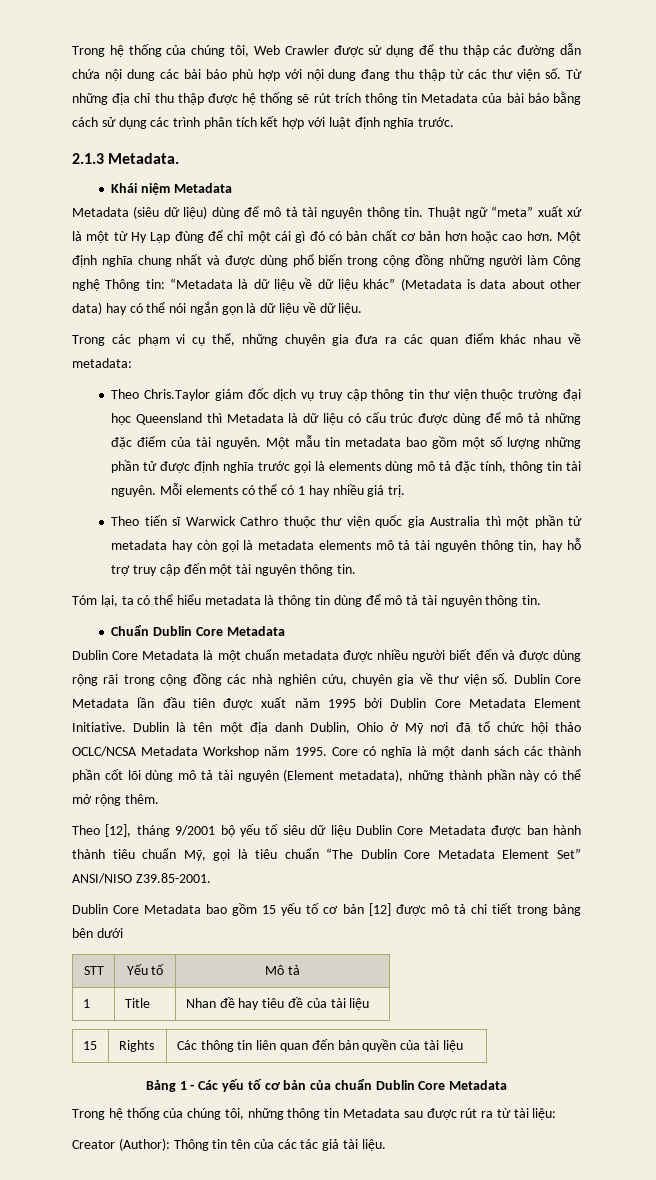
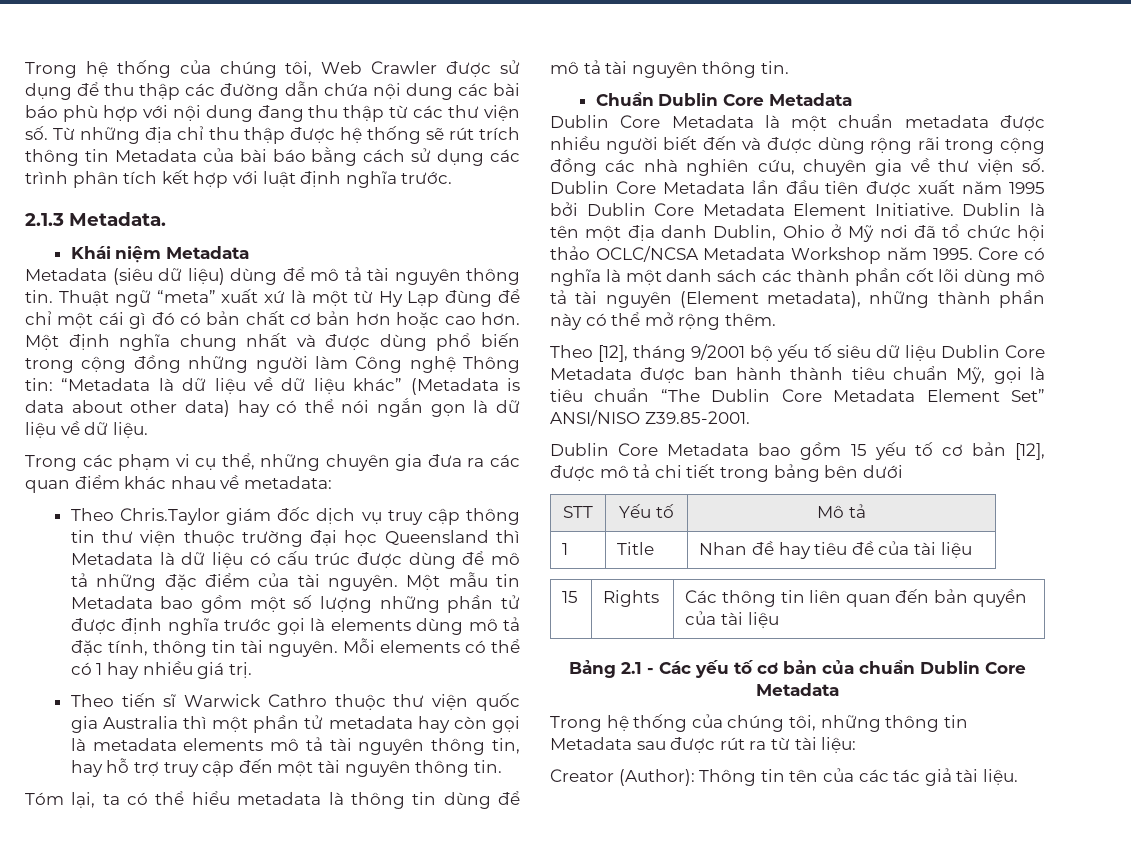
[345,437,402,447] metadata -> [70,596,153,609] Metadata
[368,903,391,916] [12] -> [1015,443,1045,460] [12],
[179,1081,187,1090] 1 -> [621,662,642,674] 2.1

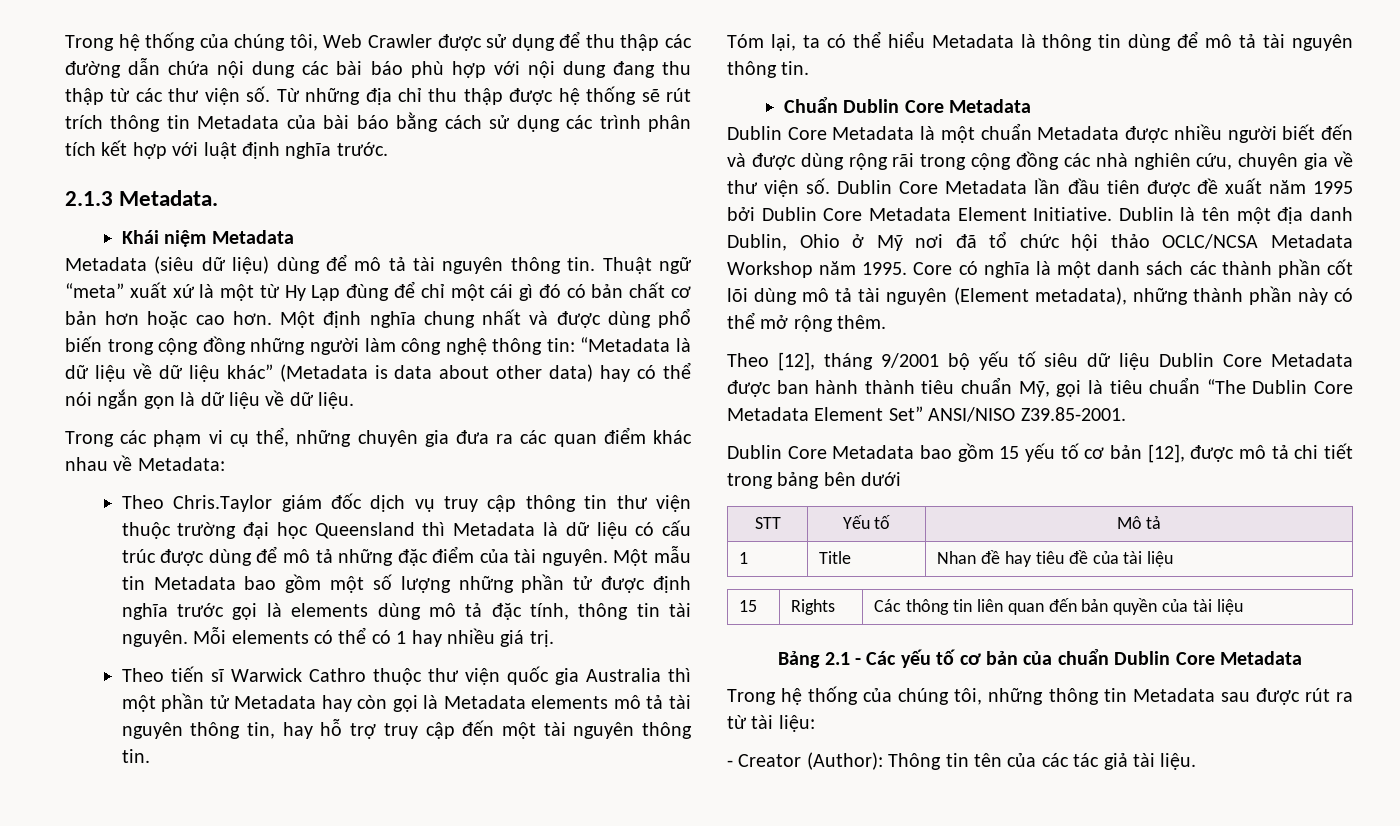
[355,356,520,373] Công nghệ Thông -> [401,338,543,355] công nghệ thông
[243,476,332,489] metadata: -> [137,457,225,471] Metadata:
[328,716,413,729] metadata -> [234,695,317,709] Metadata
[92,738,177,751] metadata -> [443,695,526,709] Metadata
[237,792,322,805] metadata -> [931,34,1014,48] Metadata
[904,115,989,128] metadata -> [1037,126,1120,140] Metadata
(912, 189) none -> [1196,178,1218,194] đề
(857, 745) none -> [727,760,733,767] -

